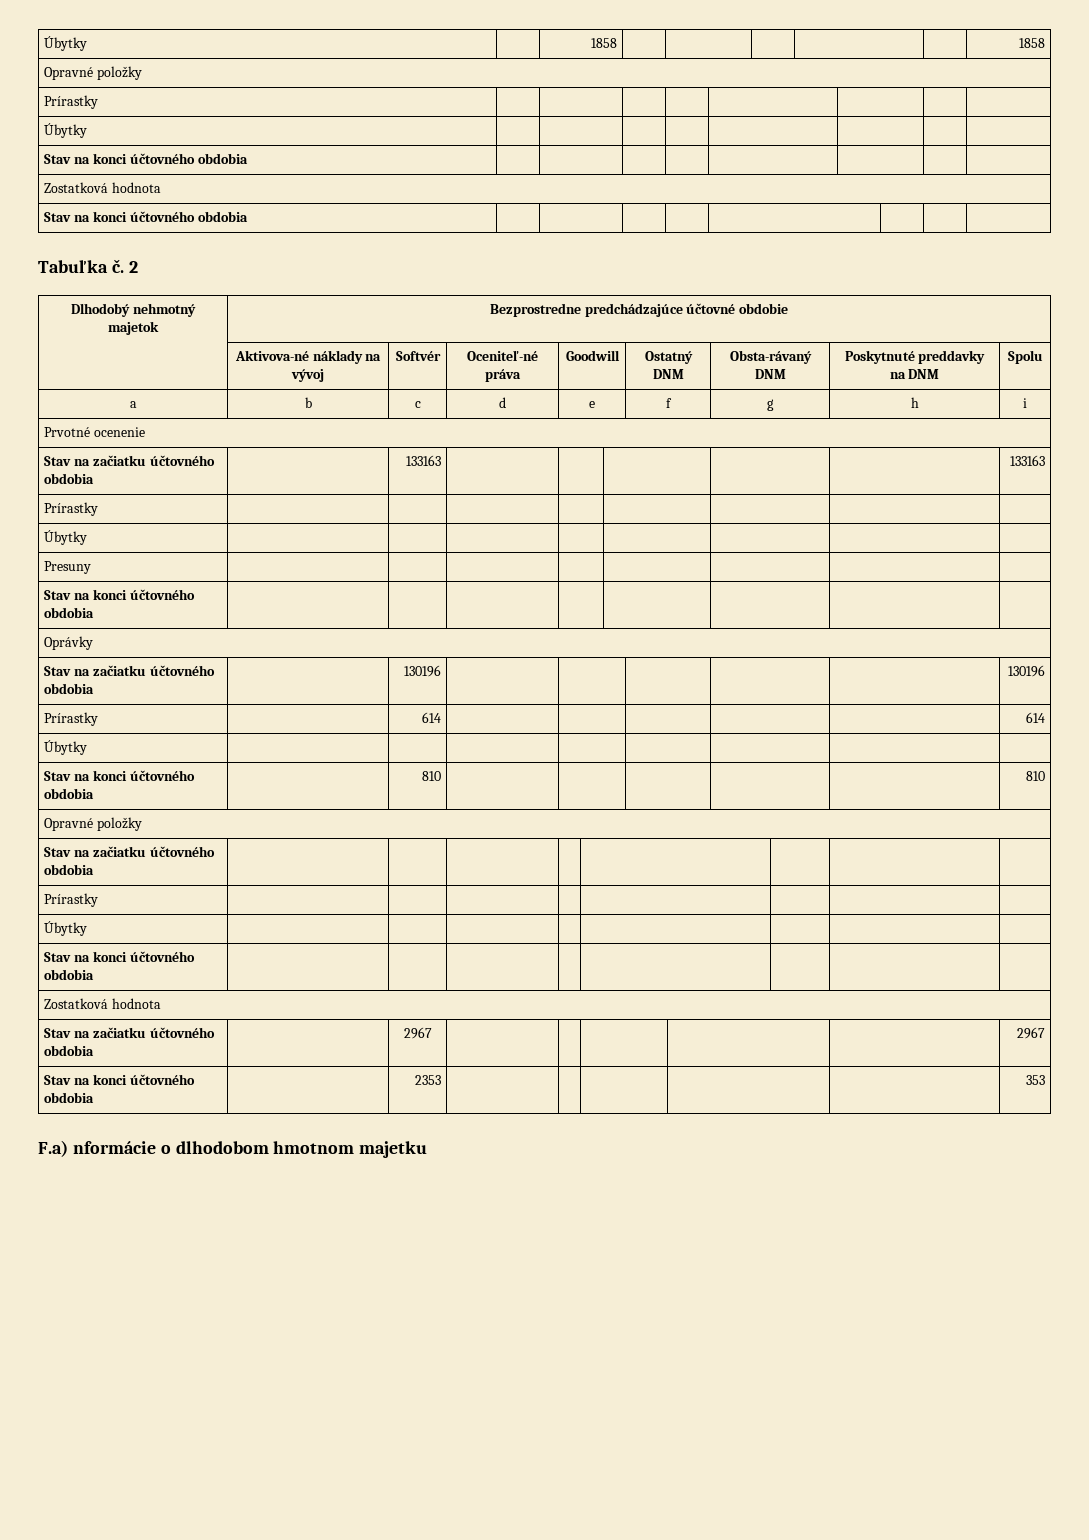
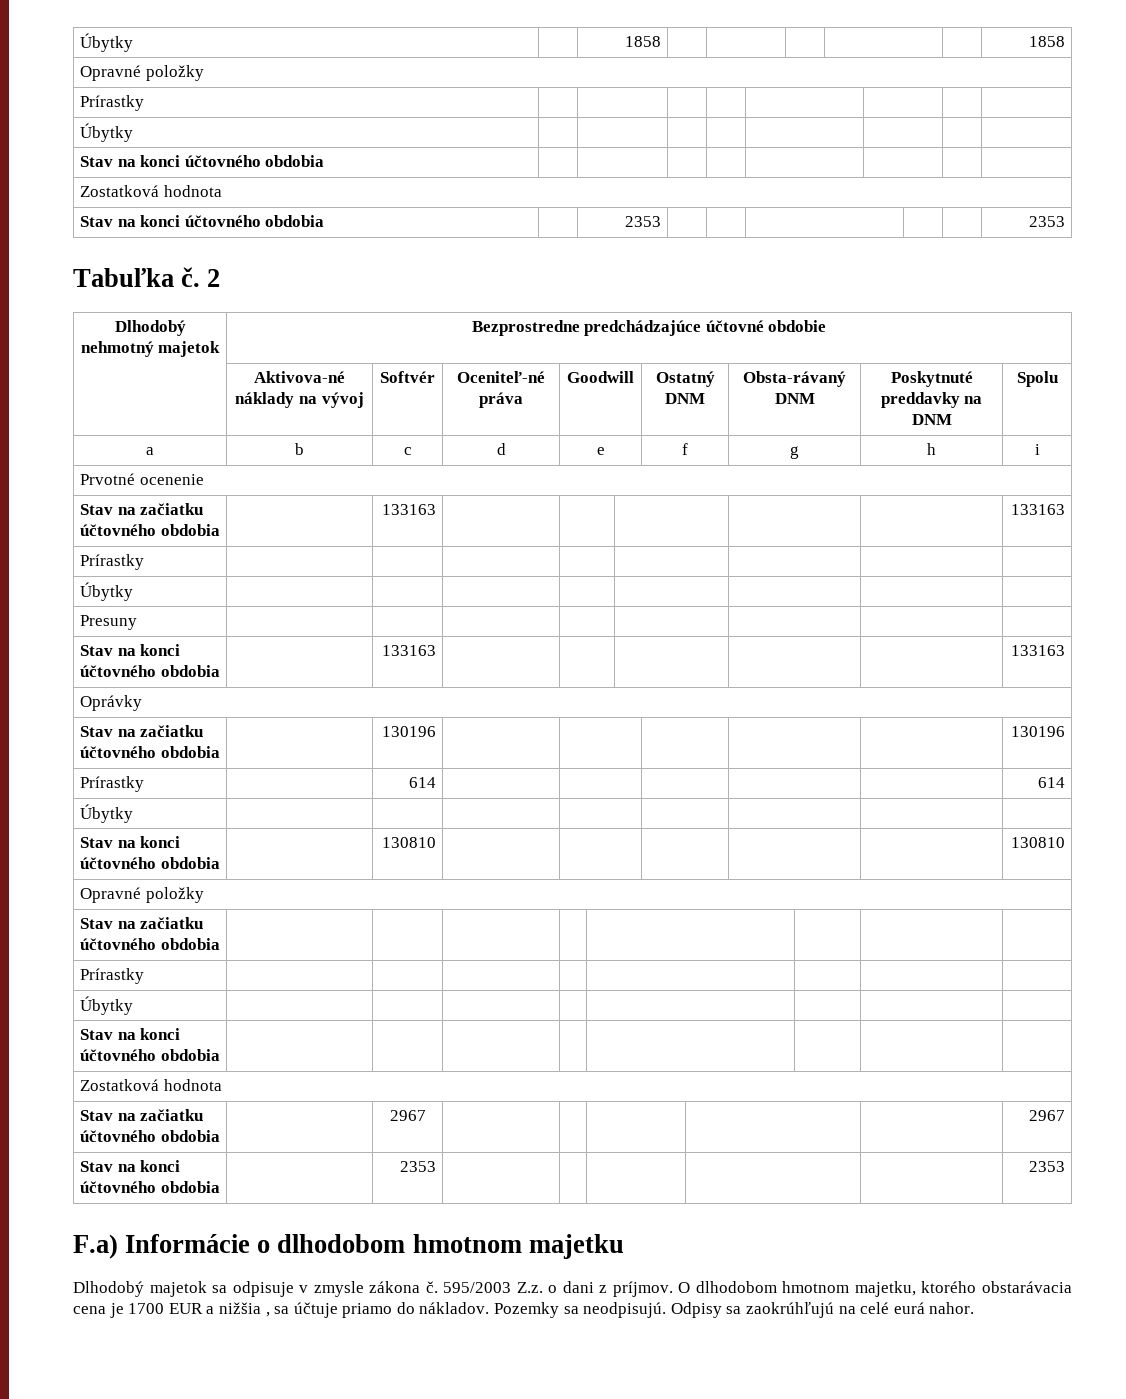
(248, 216) | | | | | | -> [625,216,662,227] [1029,216,1066,227] 2353 | | | | | | 2353
(95, 612) | | | | | | -> [382,645,437,656] [1011,645,1066,656] 133163 | | | | | | 133163
[421,771,441,781] [1025,771,1045,781] 810 | | | | | | 810 -> [382,837,437,848] [1011,837,1066,848] 130810 | | | | | | 130810
[1025,1075,1045,1085] 353 -> [1029,1161,1066,1172] 2353
[72,1141,156,1154] nformácie -> [125,1234,251,1253] Informácie
(428, 1149) none -> [73,1281,1072,1297] [73,1302,975,1318] // Dlhodobý majetok sa odpisuje v zmysle zákona č. 595/2003 Z.z. o dani z príjmov. O dlhodobom hmotnom majetku, ktorého obstarávacia cena je 1700 EUR a nižšia , sa účtuje priamo do nákladov. Pozemky sa neodpisujú. Odpisy sa zaokrúhľujú na celé eurá nahor.

